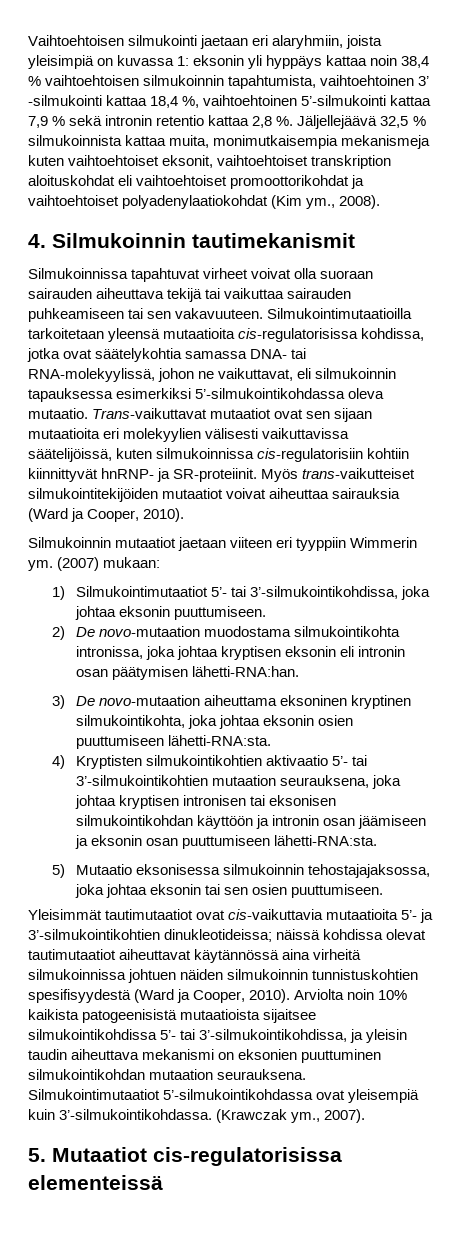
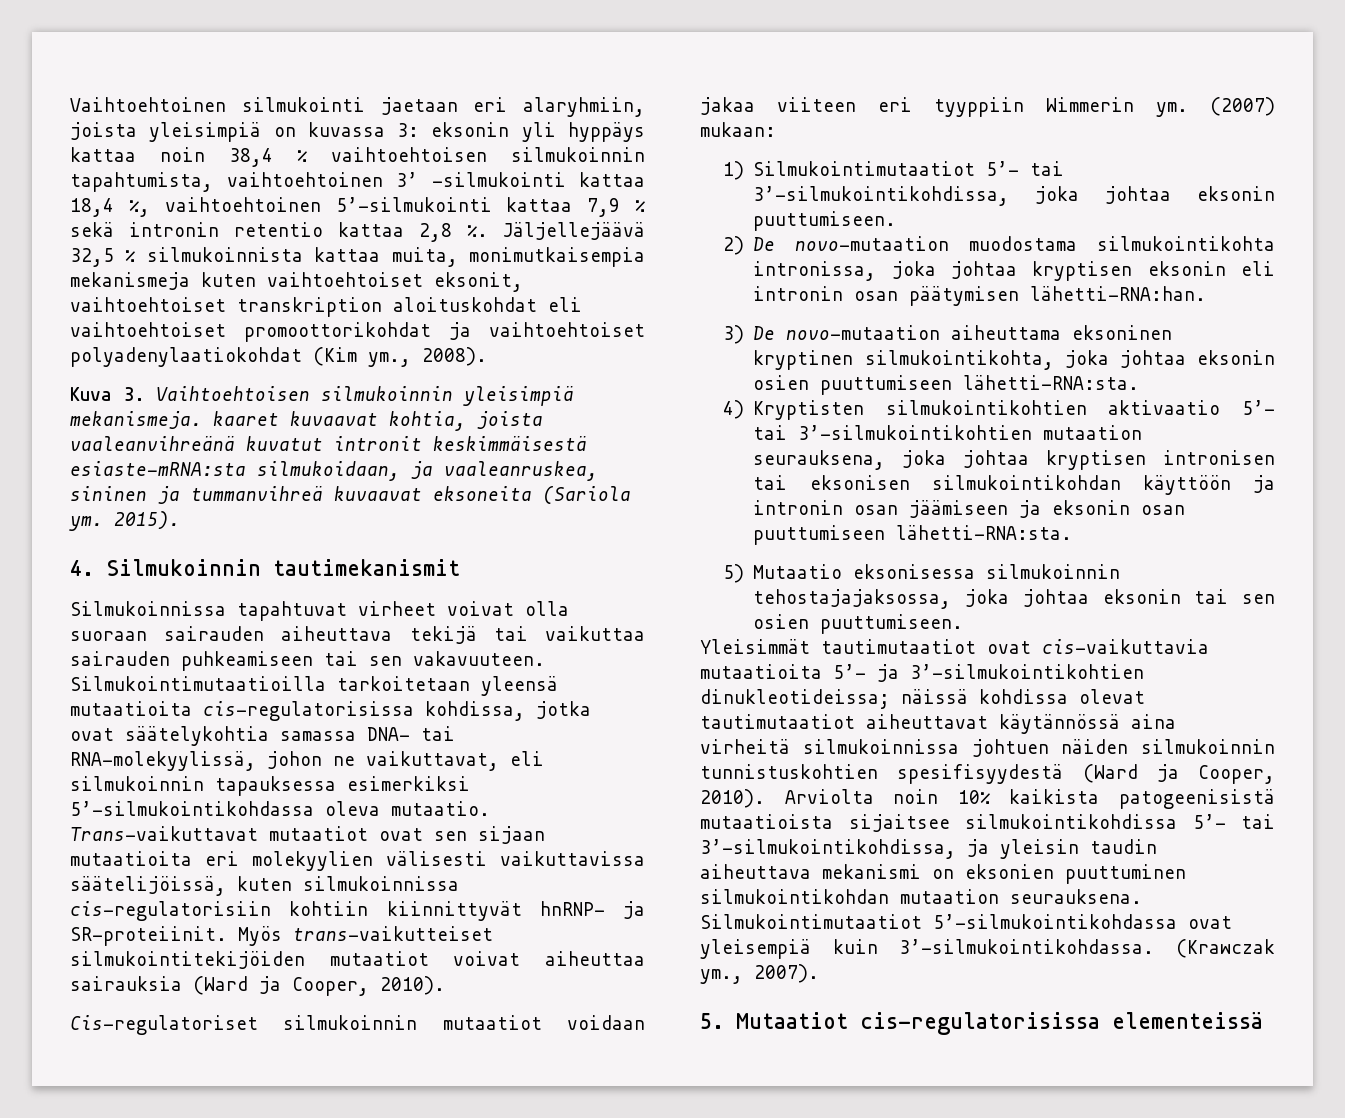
[28,35,124,46] Vaihtoehtoisen -> [70,97,226,112] Vaihtoehtoinen
[177,56,190,66] 1: -> [397,123,420,137] 3:
(381, 202) none -> [70,386,574,406] [70,411,543,431] [70,436,587,451] [70,461,598,481] [70,486,631,504] [68,511,180,531] // Kuva 3. Vaihtoehtoisen silmukoinnin yleisimpiä mekanismeja. kaaret kuvaavat kohtia, joista vaaleanvihreänä kuvatut intronit keskimmäisestä esiaste-mRNA:sta silmukoidaan, ja vaaleanruskea, sininen ja tummanvihreä kuvaavat eksoneita (Sariola ym. 2015).
[28,537,227,551] Silmukoinnin mutaatiot jaetaan -> [70,1015,645,1035] [700,97,755,115] Cis-regulatoriset silmukoinnin mutaatiot voidaan jakaa

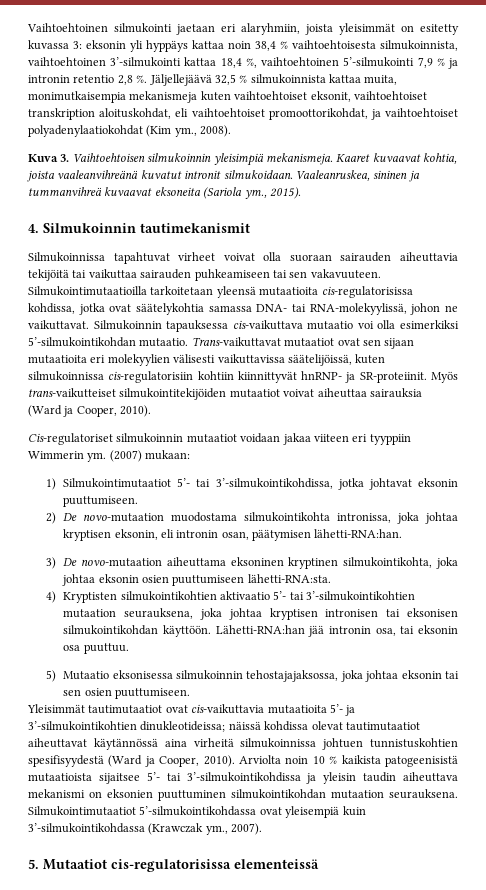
[149,122,296,142] yleisimpiä on -> [339,23,459,35] yleisimmät on esitetty
[331,147,645,162] [70,172,566,192] vaihtoehtoisen silmukoinnin tapahtumista, vaihtoehtoinen 3’ -silmukointi -> [292,40,458,51] [28,57,182,67] vaihtoehtoisesta silmukoinnista, vaihtoehtoinen 3’-silmukointi
[506,197,573,212] kattaa -> (415, 62) none
[70,222,114,237] sekä -> [448,58,459,69] ja
[338,222,404,237] kattaa -> (115, 79) none
[393,297,537,312] aloituskohdat -> [99,108,172,119] aloituskohdat,
[244,322,431,342] promoottorikohdat -> [268,108,368,120] promoottorikohdat,
[213,411,279,426] kaaret -> [336,154,371,162] Kaaret
[433,436,587,451] [70,461,598,481] keskimmäisestä esiaste-mRNA:sta silmukoidaan, ja vaaleanruskea, -> [223,170,370,181] silmukoidaan. Vaaleanruskea,
[68,516,103,531] ym. -> [244,189,267,199] ym.,
[281,626,477,644] aiheuttava tekijä -> [400,252,458,262] [28,269,69,281] aiheuttavia tekijöitä
[366,751,544,771] [70,776,470,796] [70,801,380,816] vaikuttavat, eli silmukoinnin tapauksessa esimerkiksi 5’-silmukointikohdassa oleva -> [28,320,459,332] [28,337,136,347] vaikuttavat. Silmukoinnin tapauksessa cis-vaikuttava mutaatio voi olla esimerkiksi 5’-silmukointikohdan
[1035,186,1172,204] joka johtaa -> [337,478,412,490] jotka johtavat
[1147,261,1226,276] eksonin -> [114,529,158,540] eksonin,
[854,291,899,301] osan -> [221,531,249,540] osan,
[1142,475,1275,495] [753,500,1186,518] [753,525,1073,545] käyttöön ja intronin osan jäämiseen ja eksonin osan puuttumiseen lähetti-RNA:sta. -> [162,625,459,637] [63,643,129,654] käyttöön. Lähetti-RNA:han jää intronin osa, tai eksonin osa puuttuu.
[1061,739,1275,754] näiden silmukoinnin -> (364, 744) none
[957,790,991,804] 10% -> [312,756,338,764] 10 %
[965,814,1275,829] [700,839,956,859] silmukointikohdissa 5’- tai 3’-silmukointikohdissa, -> [146,772,301,782] 5’- tai 3’-silmukointikohdissa
[899,939,1155,954] 3’-silmukointikohdassa. -> [28,823,145,833] 3’-silmukointikohdassa

